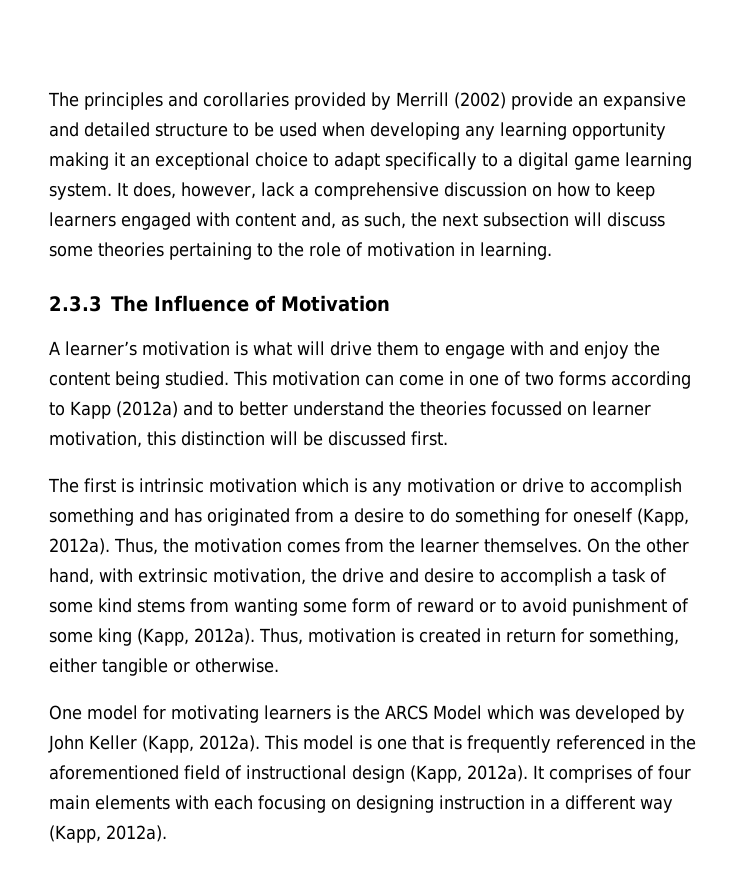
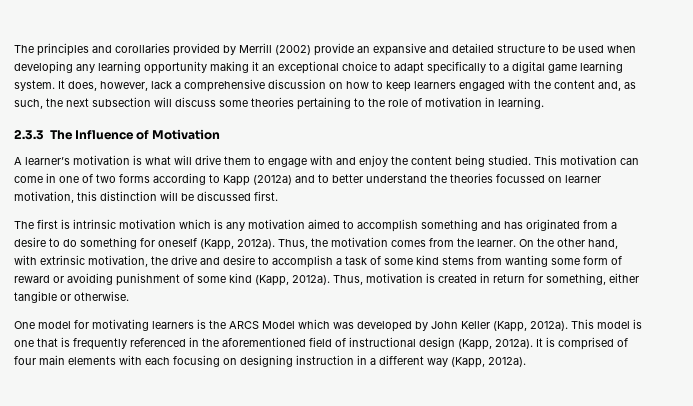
(230, 219) none -> [534,80,551,89] the
[500,478,564,493] or drive -> [308,219,340,229] aimed
[420,538,582,553] learner themselves. -> [477,239,516,247] learner.
[501,598,567,613] to avoid -> [67,273,113,285] avoiding
[98,628,132,646] king -> [229,273,252,283] kind
[549,765,632,783] comprises -> [546,337,614,350] is comprised

